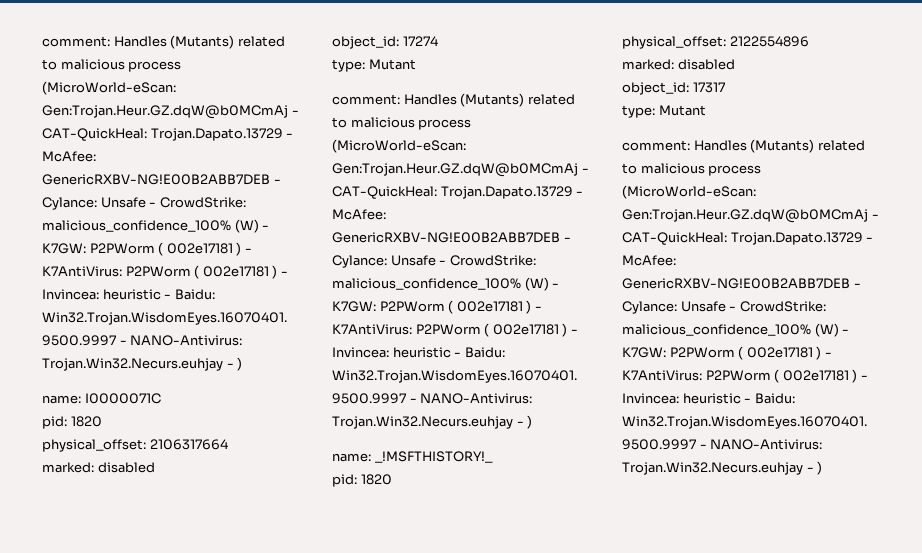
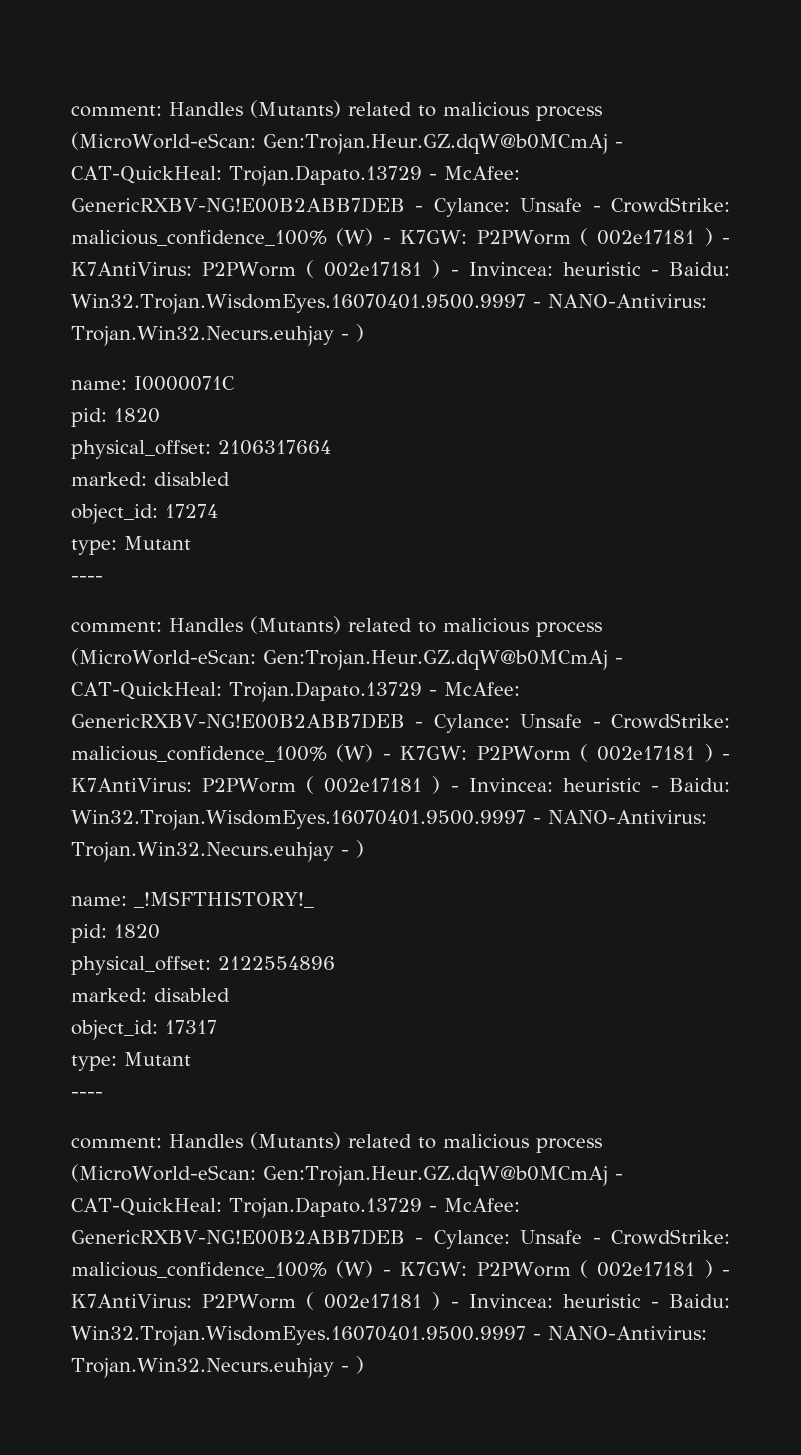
(416, 64) none -> [71,576,103,582] // ----
(706, 110) none -> [71,1092,103,1098] // ----

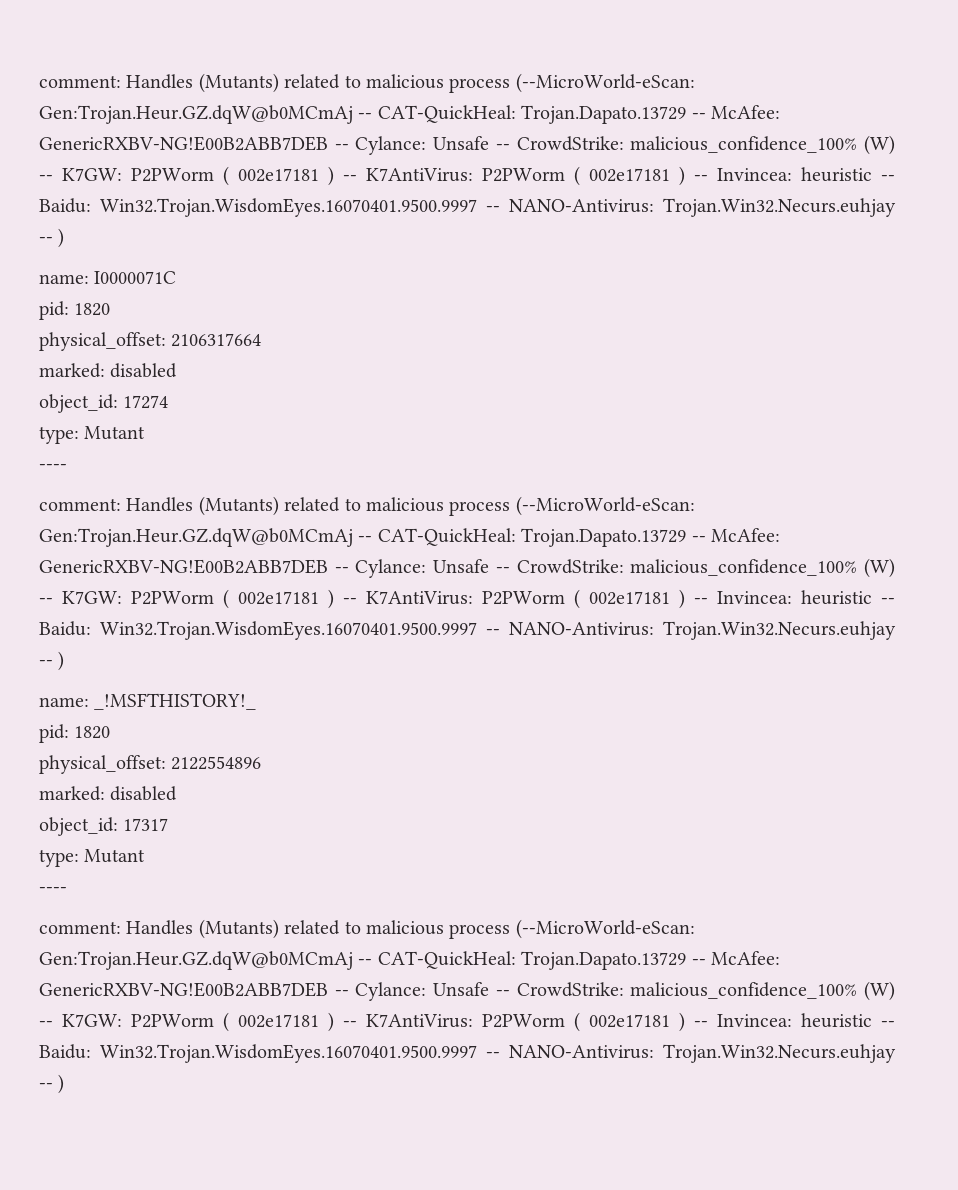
[71,100,602,121] [71,132,623,154] [71,165,520,186] [71,197,730,217] [71,228,730,246] [71,260,730,278] [71,294,707,314] [71,326,349,346] comment: Handles (Mutants) related to malicious process (MicroWorld-eScan: Gen:Trojan.Heur.GZ.dqW@b0MCmAj - CAT-QuickHeal: Trojan.Dapato.13729 - McAfee: GenericRXBV-NG!E00B2ABB7DEB - Cylance: Unsafe - CrowdStrike: malicious_confidence_100% (W) - K7GW: P2PWorm ( 002e17181 ) - K7AntiVirus: P2PWorm ( 002e17181 ) - Invincea: heuristic - Baidu: Win32.Trojan.WisdomEyes.16070401.9500.9997 - NANO-Antivirus: Trojan.Win32.Necurs.euhjay - -> [39,73,695,93] [39,105,780,124] [39,135,895,155] [39,166,895,186] [39,198,896,217] [39,237,53,243] comment: Handles (Mutants) related to malicious process (--MicroWorld-eScan: Gen:Trojan.Heur.GZ.dqW@b0MCmAj -- CAT-QuickHeal: Trojan.Dapato.13729 -- McAfee: GenericRXBV-NG!E00B2ABB7DEB -- Cylance: Unsafe -- CrowdStrike: malicious_confidence_100% (W) -- K7GW: P2PWorm ( 002e17181 ) -- K7AntiVirus: P2PWorm ( 002e17181 ) -- Invincea: heuristic -- Baidu: Win32.Trojan.WisdomEyes.16070401.9500.9997 -- NANO-Antivirus: Trojan.Win32.Necurs.euhjay --
[71,648,623,670] [71,681,520,702] [71,713,730,733] [71,744,730,762] [71,776,730,794] [71,810,707,830] [71,842,349,862] (MicroWorld-eScan: Gen:Trojan.Heur.GZ.dqW@b0MCmAj - CAT-QuickHeal: Trojan.Dapato.13729 - McAfee: GenericRXBV-NG!E00B2ABB7DEB - Cylance: Unsafe - CrowdStrike: malicious_confidence_100% (W) - K7GW: P2PWorm ( 002e17181 ) - K7AntiVirus: P2PWorm ( 002e17181 ) - Invincea: heuristic - Baidu: Win32.Trojan.WisdomEyes.16070401.9500.9997 - NANO-Antivirus: Trojan.Win32.Necurs.euhjay - -> [515,496,695,516] [39,528,780,547] [39,558,895,578] [39,589,895,609] [39,621,896,640] [39,660,53,666] (--MicroWorld-eScan: Gen:Trojan.Heur.GZ.dqW@b0MCmAj -- CAT-QuickHeal: Trojan.Dapato.13729 -- McAfee: GenericRXBV-NG!E00B2ABB7DEB -- Cylance: Unsafe -- CrowdStrike: malicious_confidence_100% (W) -- K7GW: P2PWorm ( 002e17181 ) -- K7AntiVirus: P2PWorm ( 002e17181 ) -- Invincea: heuristic -- Baidu: Win32.Trojan.WisdomEyes.16070401.9500.9997 -- NANO-Antivirus: Trojan.Win32.Necurs.euhjay --
[71,1164,623,1186] [71,1197,520,1218] [71,1229,730,1249] [71,1260,730,1278] [71,1292,730,1310] [71,1326,707,1346] [71,1358,349,1378] (MicroWorld-eScan: Gen:Trojan.Heur.GZ.dqW@b0MCmAj - CAT-QuickHeal: Trojan.Dapato.13729 - McAfee: GenericRXBV-NG!E00B2ABB7DEB - Cylance: Unsafe - CrowdStrike: malicious_confidence_100% (W) - K7GW: P2PWorm ( 002e17181 ) - K7AntiVirus: P2PWorm ( 002e17181 ) - Invincea: heuristic - Baidu: Win32.Trojan.WisdomEyes.16070401.9500.9997 - NANO-Antivirus: Trojan.Win32.Necurs.euhjay - -> [515,919,695,939] [39,951,780,970] [39,981,895,1001] [39,1012,895,1032] [39,1044,896,1063] [39,1083,53,1089] (--MicroWorld-eScan: Gen:Trojan.Heur.GZ.dqW@b0MCmAj -- CAT-QuickHeal: Trojan.Dapato.13729 -- McAfee: GenericRXBV-NG!E00B2ABB7DEB -- Cylance: Unsafe -- CrowdStrike: malicious_confidence_100% (W) -- K7GW: P2PWorm ( 002e17181 ) -- K7AntiVirus: P2PWorm ( 002e17181 ) -- Invincea: heuristic -- Baidu: Win32.Trojan.WisdomEyes.16070401.9500.9997 -- NANO-Antivirus: Trojan.Win32.Necurs.euhjay --

